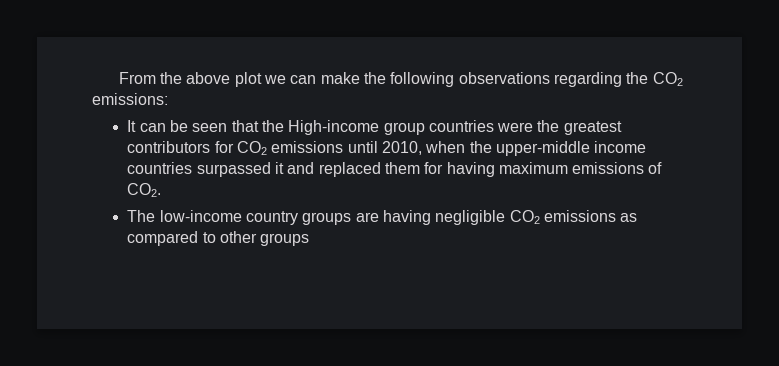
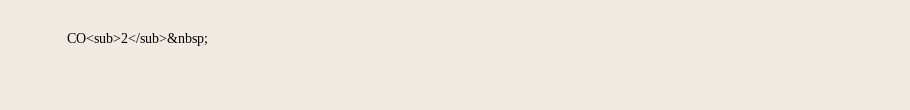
[118,72,683,87] [92,93,168,105] [127,120,622,135] [127,141,647,156] [127,162,663,177] [127,183,162,197] [127,210,638,225] [127,231,310,246] From the above plot we can make the following observations regarding the CO2 emissions: // It can be seen that the High-income group countries were the greatest contributors for CO2 emissions until 2010, when the upper-middle income countries surpassed it and replaced them for having maximum emissions of CO2. // The low-income country groups are having negligible CO2 emissions as compared to other groups -> [67,33,208,46] CO<sub>2</sub>&nbsp;

